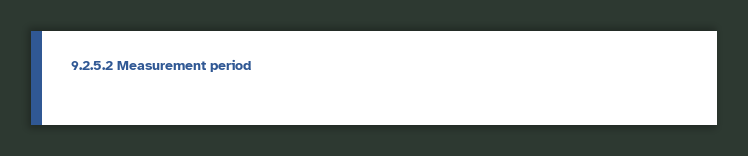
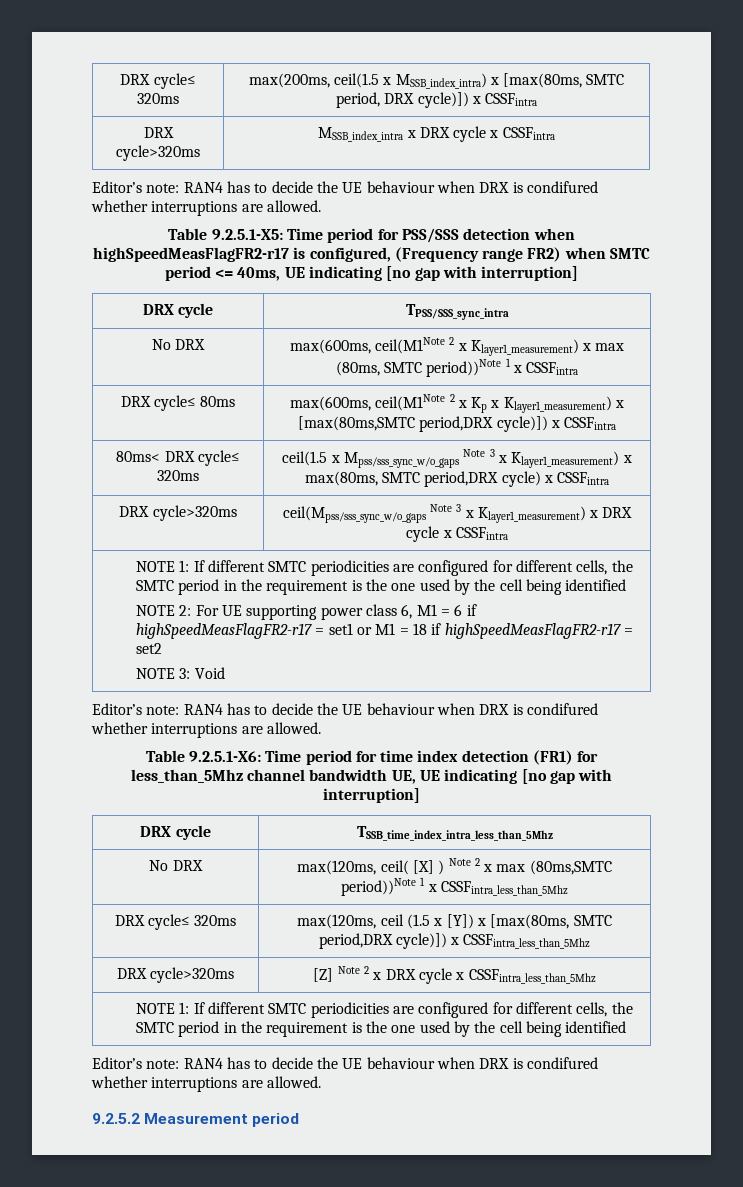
(71, 65) none -> [120,73,196,89] [137,93,179,104] [248,73,625,89] [335,92,538,108] [143,127,174,138] [116,145,200,161] [318,126,555,142] [92,181,598,193] [91,200,321,216] [168,228,575,243] [92,247,651,262] [164,266,579,281] [142,303,214,318] [405,304,509,320] [151,339,206,350] [289,337,625,356] [335,358,579,377] [120,395,236,411] [289,394,625,413] [297,416,617,432] [116,450,240,466] [157,470,199,481] [282,449,632,468] [304,471,610,487] [119,505,237,521] [282,504,633,523] [406,526,508,542] [136,560,633,576] [136,579,627,595] [136,604,477,620] [136,623,634,639] [136,643,163,654] [136,667,225,679] [92,703,598,715] [91,722,321,738] [145,750,599,765] [130,769,613,784] [323,788,420,803] [140,825,211,840] [356,826,553,841] [149,860,203,871] [297,858,612,875] [341,877,568,896] [114,914,237,930] [297,914,612,929] [318,933,591,949] [116,967,235,983] [313,966,596,984] [136,1002,633,1018] [136,1021,627,1037] [92,1057,598,1069] [91,1076,321,1092] DRX cycle≤ 320ms | max(200ms, ceil(1.5 x MSSB_index_intra) x [max(80ms, SMTC period, DRX cycle)]) x CSSFintra // DRX cycle>320ms | MSSB_index_intra x DRX cycle x CSSFintra // Editor’s note: RAN4 has to decide the UE behaviour when DRX is condifured whether interruptions are allowed. // Table 9.2.5.1-X5: Time period for PSS/SSS detection when highSpeedMeasFlagFR2-r17 is configured, (Frequency range FR2) when SMTC period <= 40ms, UE indicating [no gap with interruption] // DRX cycle | TPSS/SSS_sync_intra // No DRX | max(600ms, ceil(M1Note 2 x Klayer1_measurement) x max (80ms, SMTC period))Note 1 x CSSFintra // DRX cycle≤ 80ms | max(600ms, ceil(M1Note 2 x Kp x Klayer1_measurement) x [max(80ms,SMTC period,DRX cycle)]) x CSSFintra // 80ms< DRX cycle≤ 320ms | ceil(1.5 x Mpss/sss_sync_w/o_gaps Note 3 x Klayer1_measurement) x max(80ms, SMTC period,DRX cycle) x CSSFintra // DRX cycle>320ms | ceil(Mpss/sss_sync_w/o_gaps Note 3 x Klayer1_measurement) x DRX cycle x CSSFintra // NOTE 1: If different SMTC periodicities are configured for different cells, the SMTC period in the requirement is the one used by the cell being identified // NOTE 2: For UE supporting power class 6, M1 = 6 if highSpeedMeasFlagFR2-r17 = set1 or M1 = 18 if highSpeedMeasFlagFR2-r17 = set2 // NOTE 3: Void // Editor’s note: RAN4 has to decide the UE behaviour when DRX is condifured whether interruptions are allowed. // Table 9.2.5.1-X6: Time period for time index detection (FR1) for less_than_5Mhz channel bandwidth UE, UE indicating [no gap with interruption] // DRX cycle | TSSB_time_index_intra_less_than_5Mhz // No DRX | max(120ms, ceil( [X] ) Note 2 x max (80ms,SMTC period))Note 1 x CSSFintra_less_than_5Mhz // DRX cycle≤ 320ms | max(120ms, ceil (1.5 x [Y]) x [max(80ms, SMTC period,DRX cycle)]) x CSSFintra_less_than_5Mhz // DRX cycle>320ms | [Z] Note 2 x DRX cycle x CSSFintra_less_than_5Mhz // NOTE 1: If different SMTC periodicities are configured for different cells, the SMTC period in the requirement is the one used by the cell being identified // Editor’s note: RAN4 has to decide the UE behaviour when DRX is condifured whether interruptions are allowed. //

